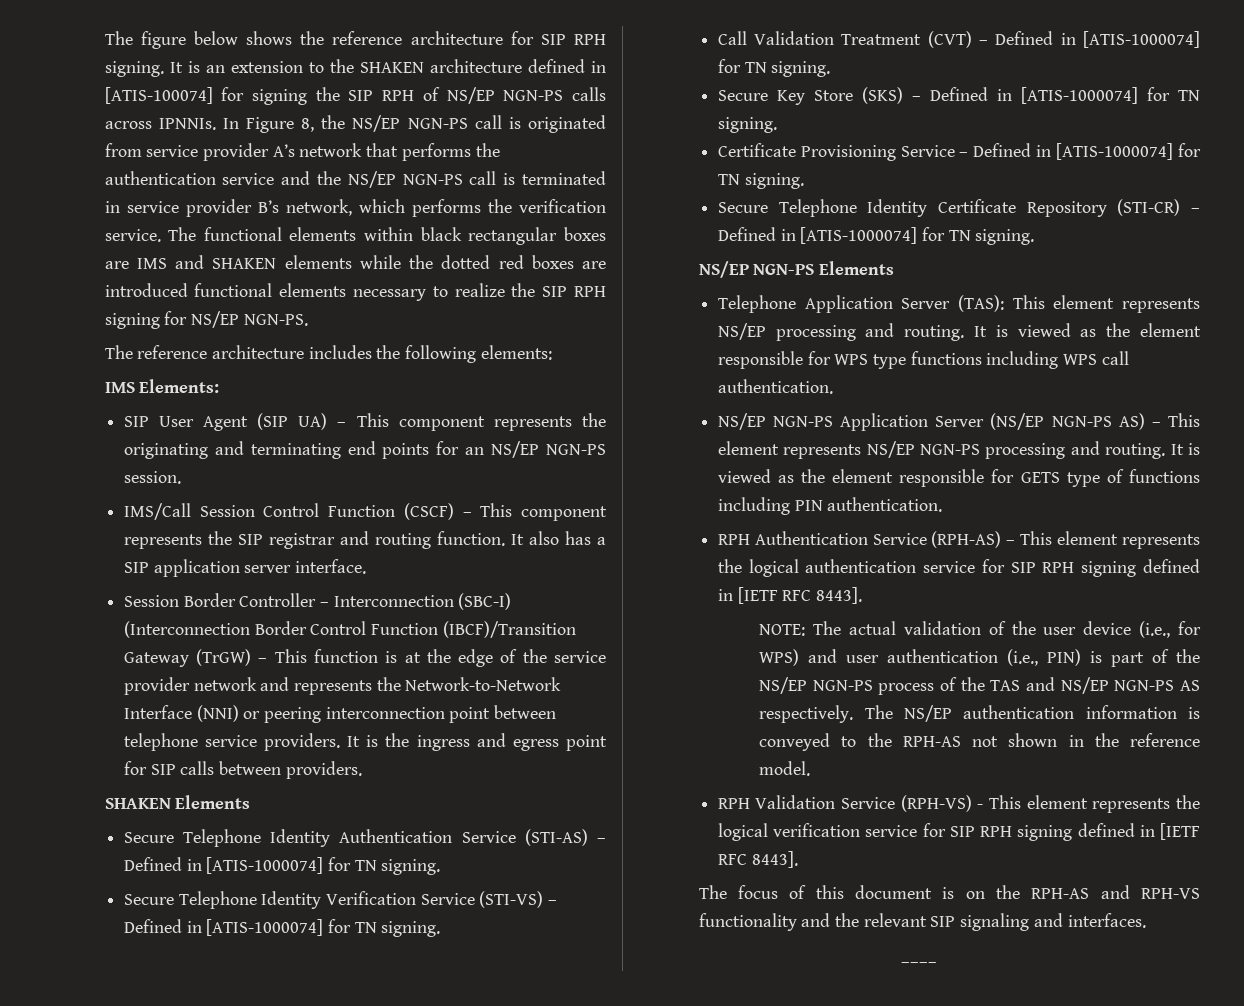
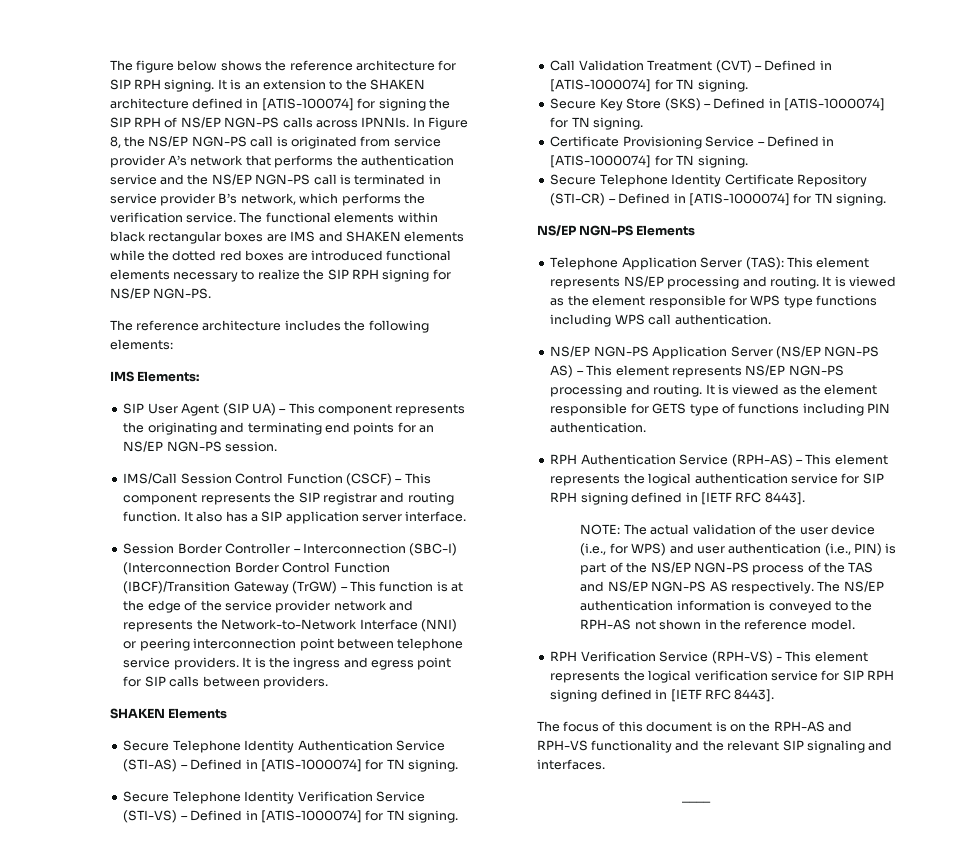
[755,795,836,809] Validation -> [580,651,656,662] Verification

